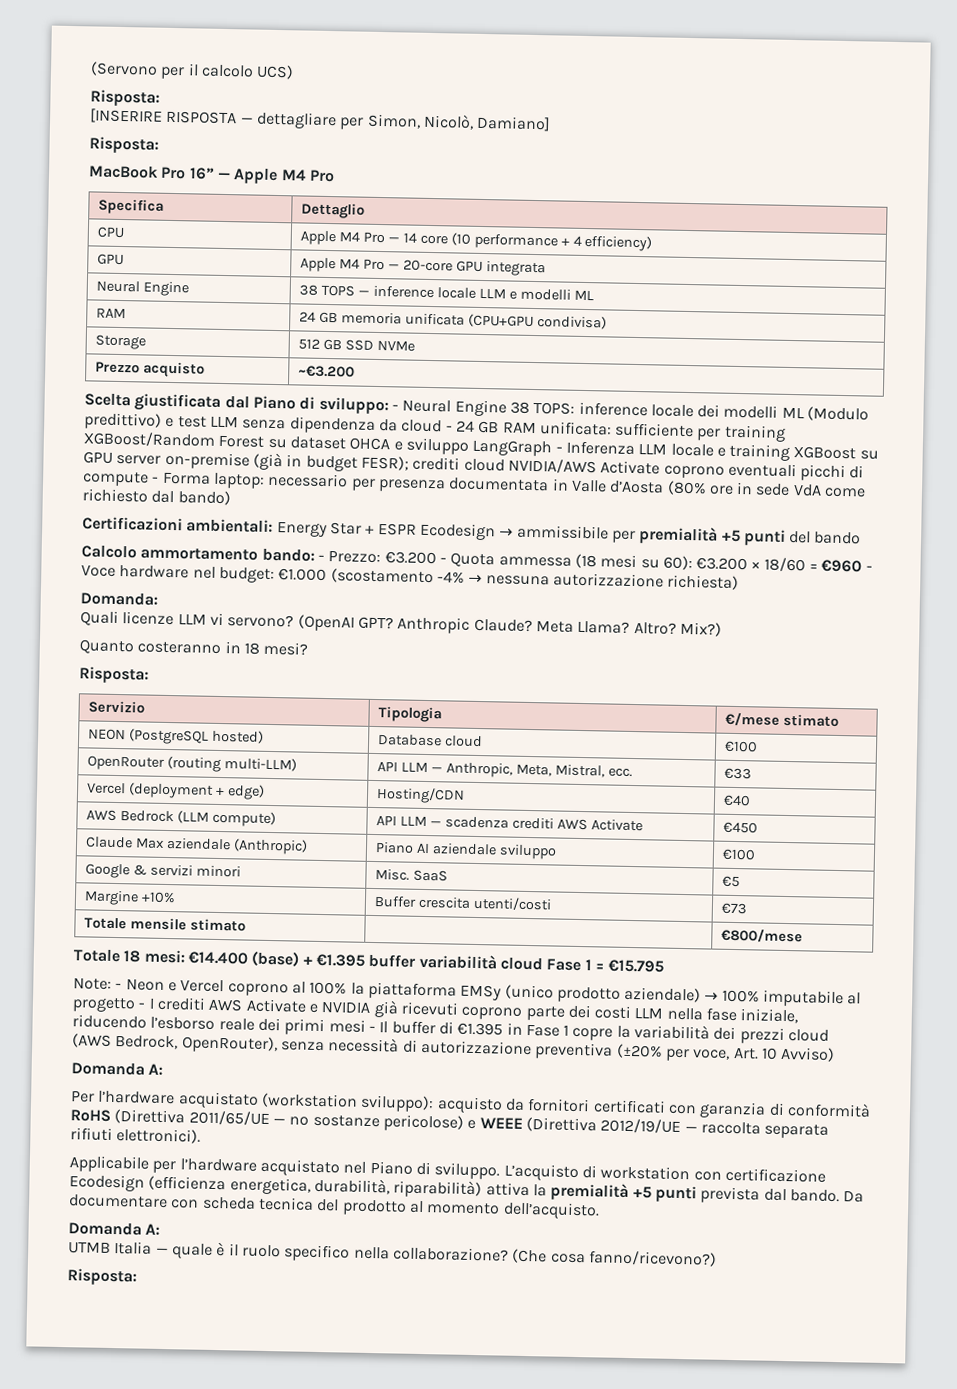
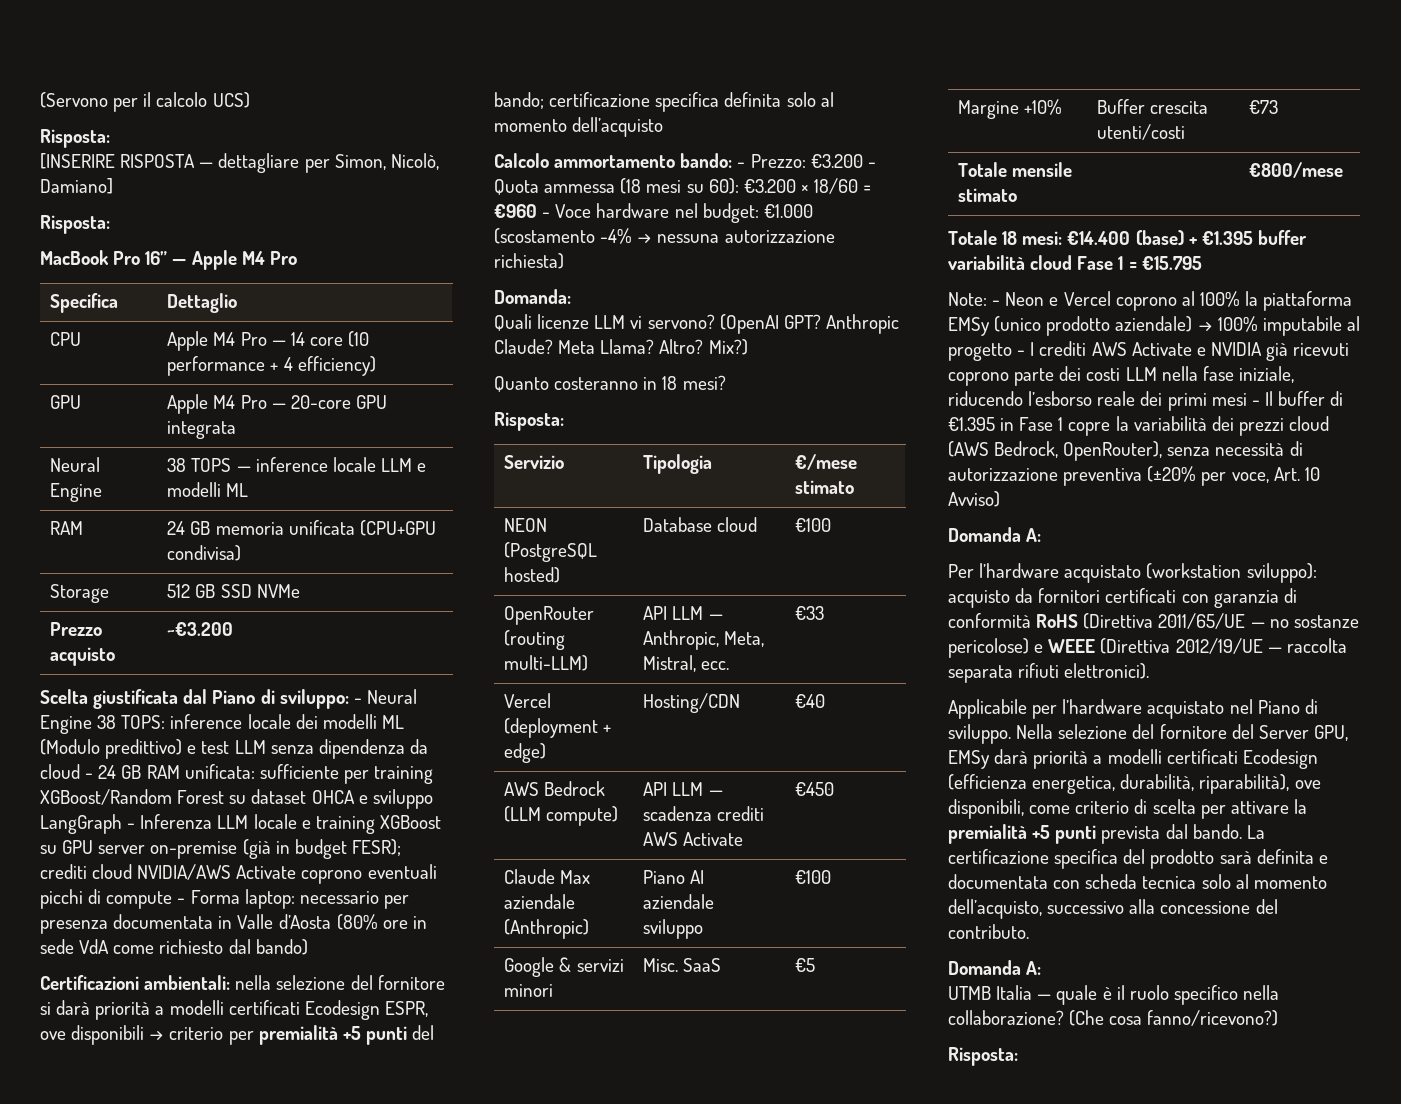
[276,521,609,541] Energy Star + ESPR Ecodesign → ammissibile -> [235,975,445,990] [40,1000,428,1020] [40,1025,224,1045] nella selezione del fornitore si darà priorità a modelli certificati Ecodesign ESPR, ove disponibili → criterio
[813,531,862,545] bando -> [494,92,834,112] [494,117,664,137] bando; certificazione specifica definita solo al momento dell’acquisto
[503,1163,826,1183] [69,1174,530,1199] L’acquisto di workstation con certificazione Ecodesign (efficienza energetica, durabilità, riparabilità) attiva -> [1016,724,1348,741] [948,749,1318,769] [948,774,1321,794] [948,799,1289,819] Nella selezione del fornitore del Server GPU, EMSy darà priorità a modelli certificati Ecodesign (efficienza energetica, durabilità, riparabilità), ove disponibili, come criterio di scelta per attivare
[843,1190,865,1203] [69,1194,600,1220] Da documentare con scheda tecnica del prodotto al momento dell’acquisto. -> [1246,825,1265,839] [948,849,1328,869] [948,874,1327,889] [948,899,1278,919] [948,924,1029,939] La certificazione specifica del prodotto sarà definita e documentata con scheda tecnica solo al momento dell’acquisto, successivo alla concessione del contributo.

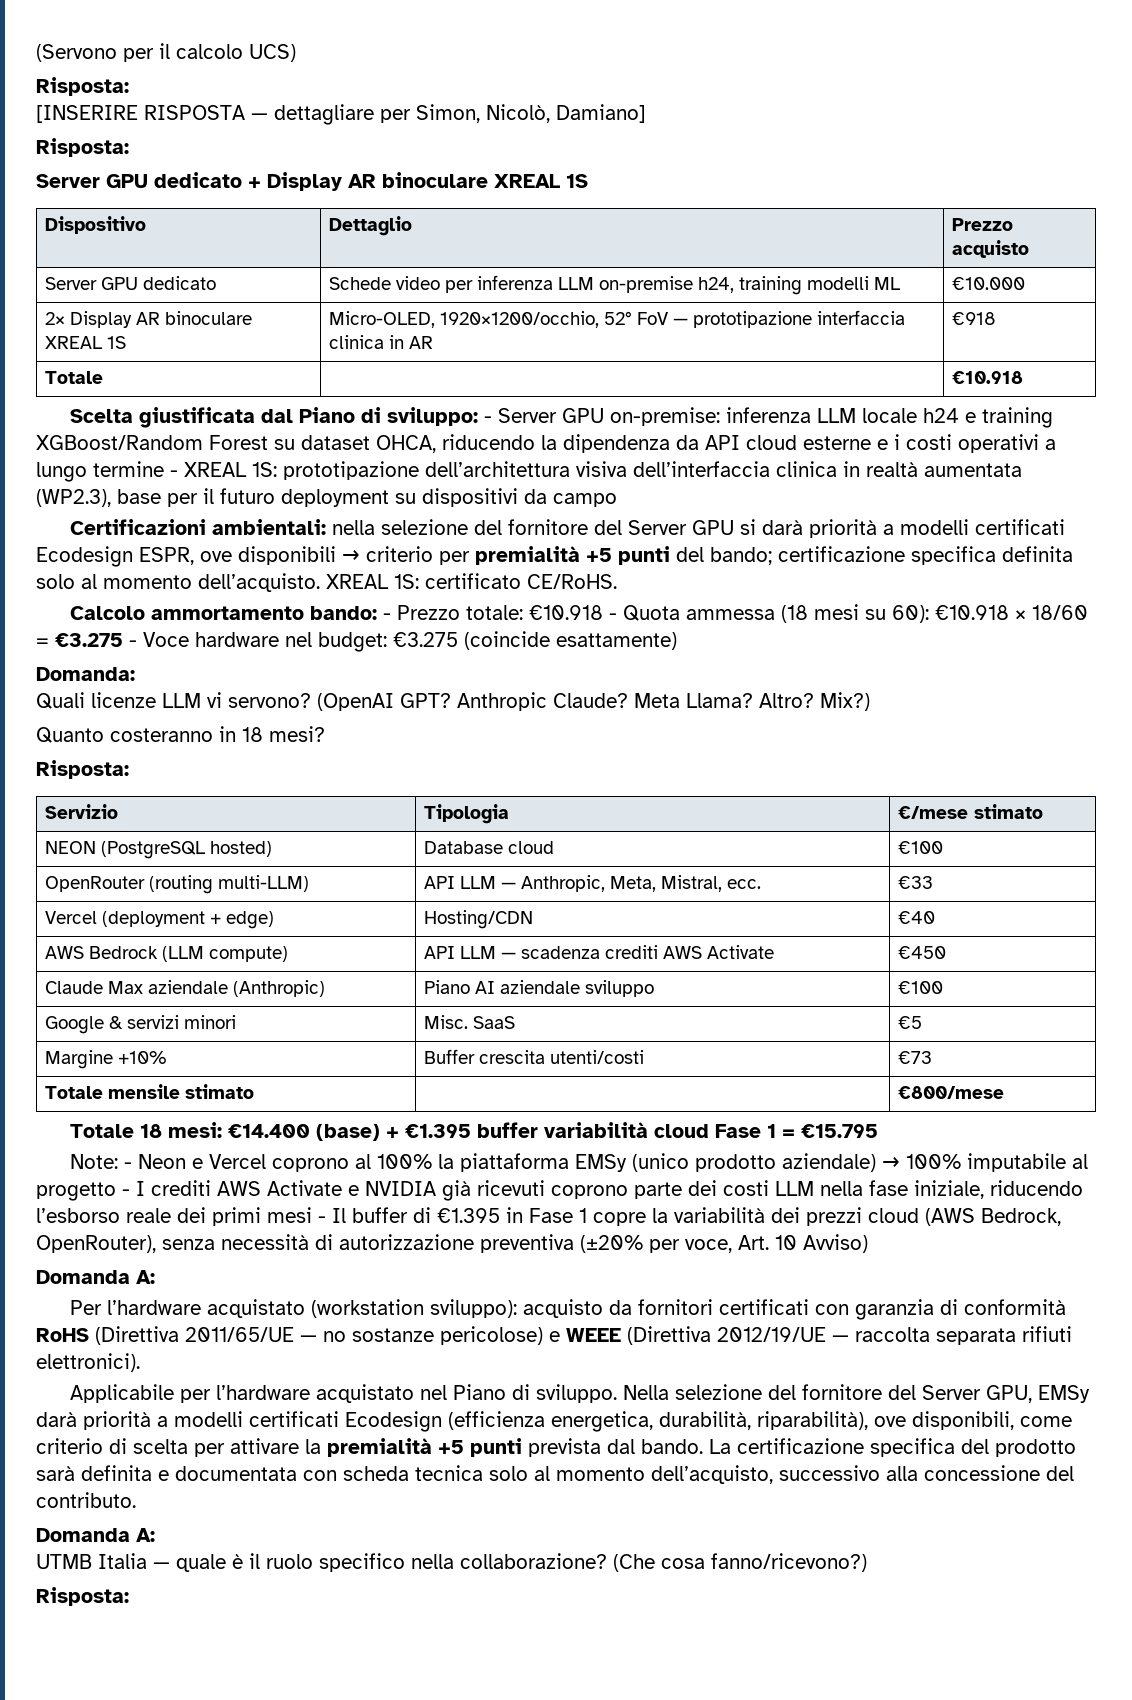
[40,250,297,270] [50,293,119,313] [167,293,238,313] [50,332,82,346] [167,331,370,351] [167,356,376,376] [50,395,82,409] [167,394,387,414] [167,421,237,439] [50,457,101,472] [50,483,103,502] [167,457,427,472] [167,482,249,497] [50,521,84,535] [167,520,436,536] [167,545,242,561] [50,584,110,603] [167,584,300,598] [50,622,103,636] [50,647,116,666] [167,622,234,636] MacBook Pro 16” — Apple M4 Pro // Specifica | Dettaglio // CPU | Apple M4 Pro — 14 core (10 performance + 4 efficiency) // GPU | Apple M4 Pro — 20-core GPU integrata // Neural Engine | 38 TOPS — inference locale LLM e modelli ML // RAM | 24 GB memoria unificata (CPU+GPU condivisa) // Storage | 512 GB SSD NVMe // Prezzo acquisto | ~€3.200 -> [36,172,588,191] [44,216,146,234] [328,216,412,236] [951,218,1013,231] [951,240,1029,258] [44,276,216,290] [328,275,901,295] [951,277,1025,290] [44,311,252,328] [44,336,126,349] [328,310,905,328] [328,335,433,349] [951,312,996,325] [44,371,103,384] [951,371,1023,384] Server GPU dedicato + Display AR binoculare XREAL 1S // Dispositivo | Dettaglio | Prezzo acquisto // Server GPU dedicato | Schede video per inferenza LLM on-premise h24, training modelli ML | €10.000 // 2× Display AR binoculare XREAL 1S | Micro-OLED, 1920×1200/occhio, 52° FoV — prototipazione interfaccia clinica in AR | €918 // Totale | | €10.918
[366,689,417,704] [40,714,404,734] [40,739,428,759] [40,764,369,784] Neural Engine 38 TOPS: inference locale dei modelli ML (Modulo predittivo) e test LLM senza dipendenza da cloud - 24 GB RAM unificata: sufficiente per -> [497,407,976,426] Server GPU on-premise: inferenza LLM locale h24 e
[311,789,433,809] [40,814,441,834] [40,839,401,859] [40,864,437,884] [40,889,409,909] [40,914,427,934] [40,939,308,955] OHCA e sviluppo LangGraph - Inferenza LLM locale e training XGBoost su GPU server on-premise (già in budget FESR); crediti cloud NVIDIA/AWS Activate coprono eventuali picchi di compute - Forma laptop: necessario per presenza documentata in Valle d’Aosta (80% ore in sede VdA come richiesto dal bando) -> [376,434,1056,453] [36,461,1022,482] [36,488,617,507] OHCA, riducendo la dipendenza da API cloud esterne e i costi operativi a lungo termine - XREAL 1S: prototipazione dell’architettura visiva dell’interfaccia clinica in realtà aumentata (WP2.3), base per il futuro deployment su dispositivi da campo
(445, 982) none -> [593,520,734,535] del Server GPU
[572,117,664,137] dell’acquisto -> [198,573,617,592] dell’acquisto. XREAL 1S: certificato CE/RoHS.
[750,154,863,168] Prezzo: €3.200 -> [396,605,603,620] Prezzo totale: €10.918
[743,179,796,193] €3.200 -> [934,605,1009,620] €10.918
[494,204,537,218] €960 -> [55,633,123,647] €3.275
[763,204,813,218] [494,228,835,244] [494,253,564,269] €1.000 (scostamento -4% → nessuna autorizzazione richiesta) -> [393,631,677,650] €3.275 (coincide esattamente)

